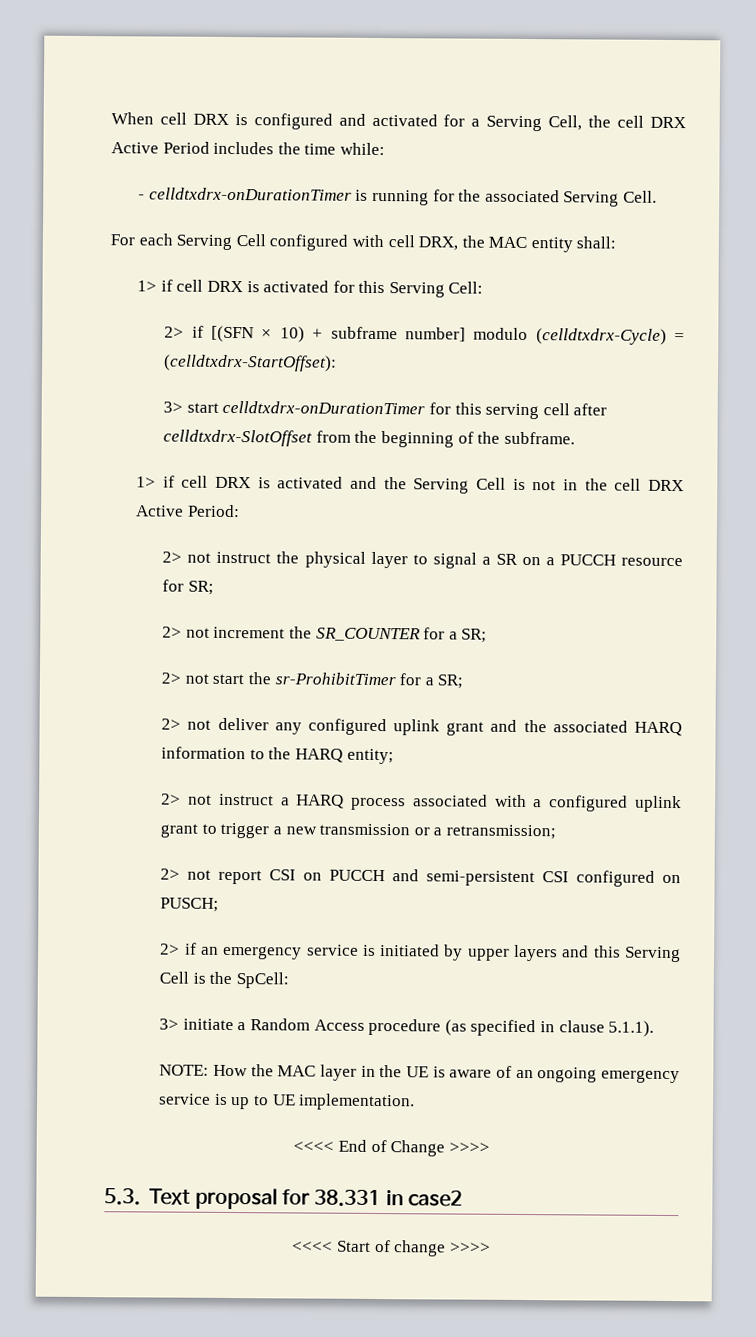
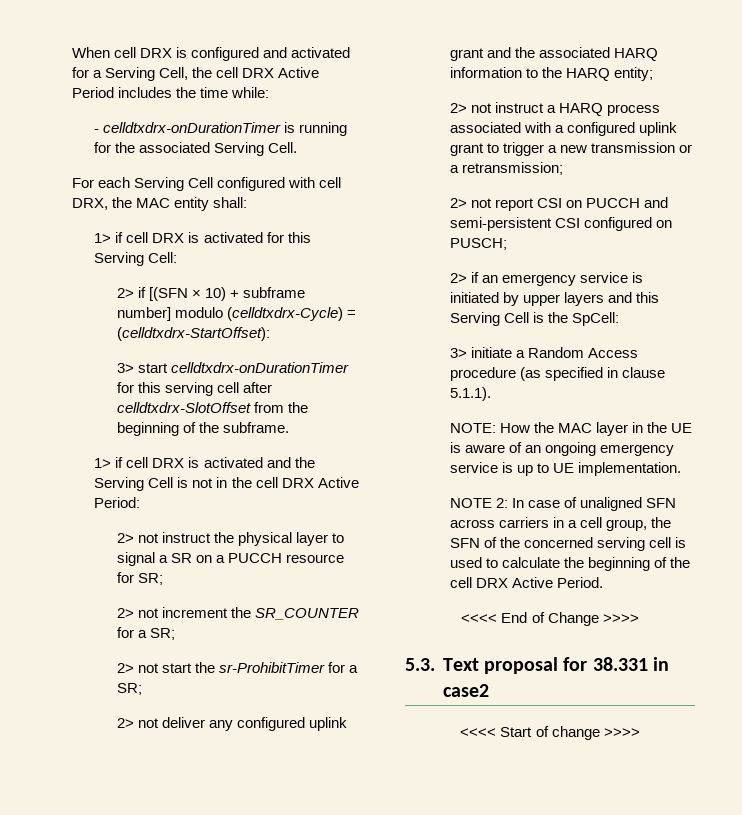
(416, 1102) none -> [449,497,676,511] [449,517,671,531] [449,537,686,551] [449,557,690,571] [449,577,603,588] // NOTE 2: In case of unaligned SFN across carriers in a cell group, the SFN of the concerned serving cell is used to calculate the beginning of the cell DRX Active Period.

